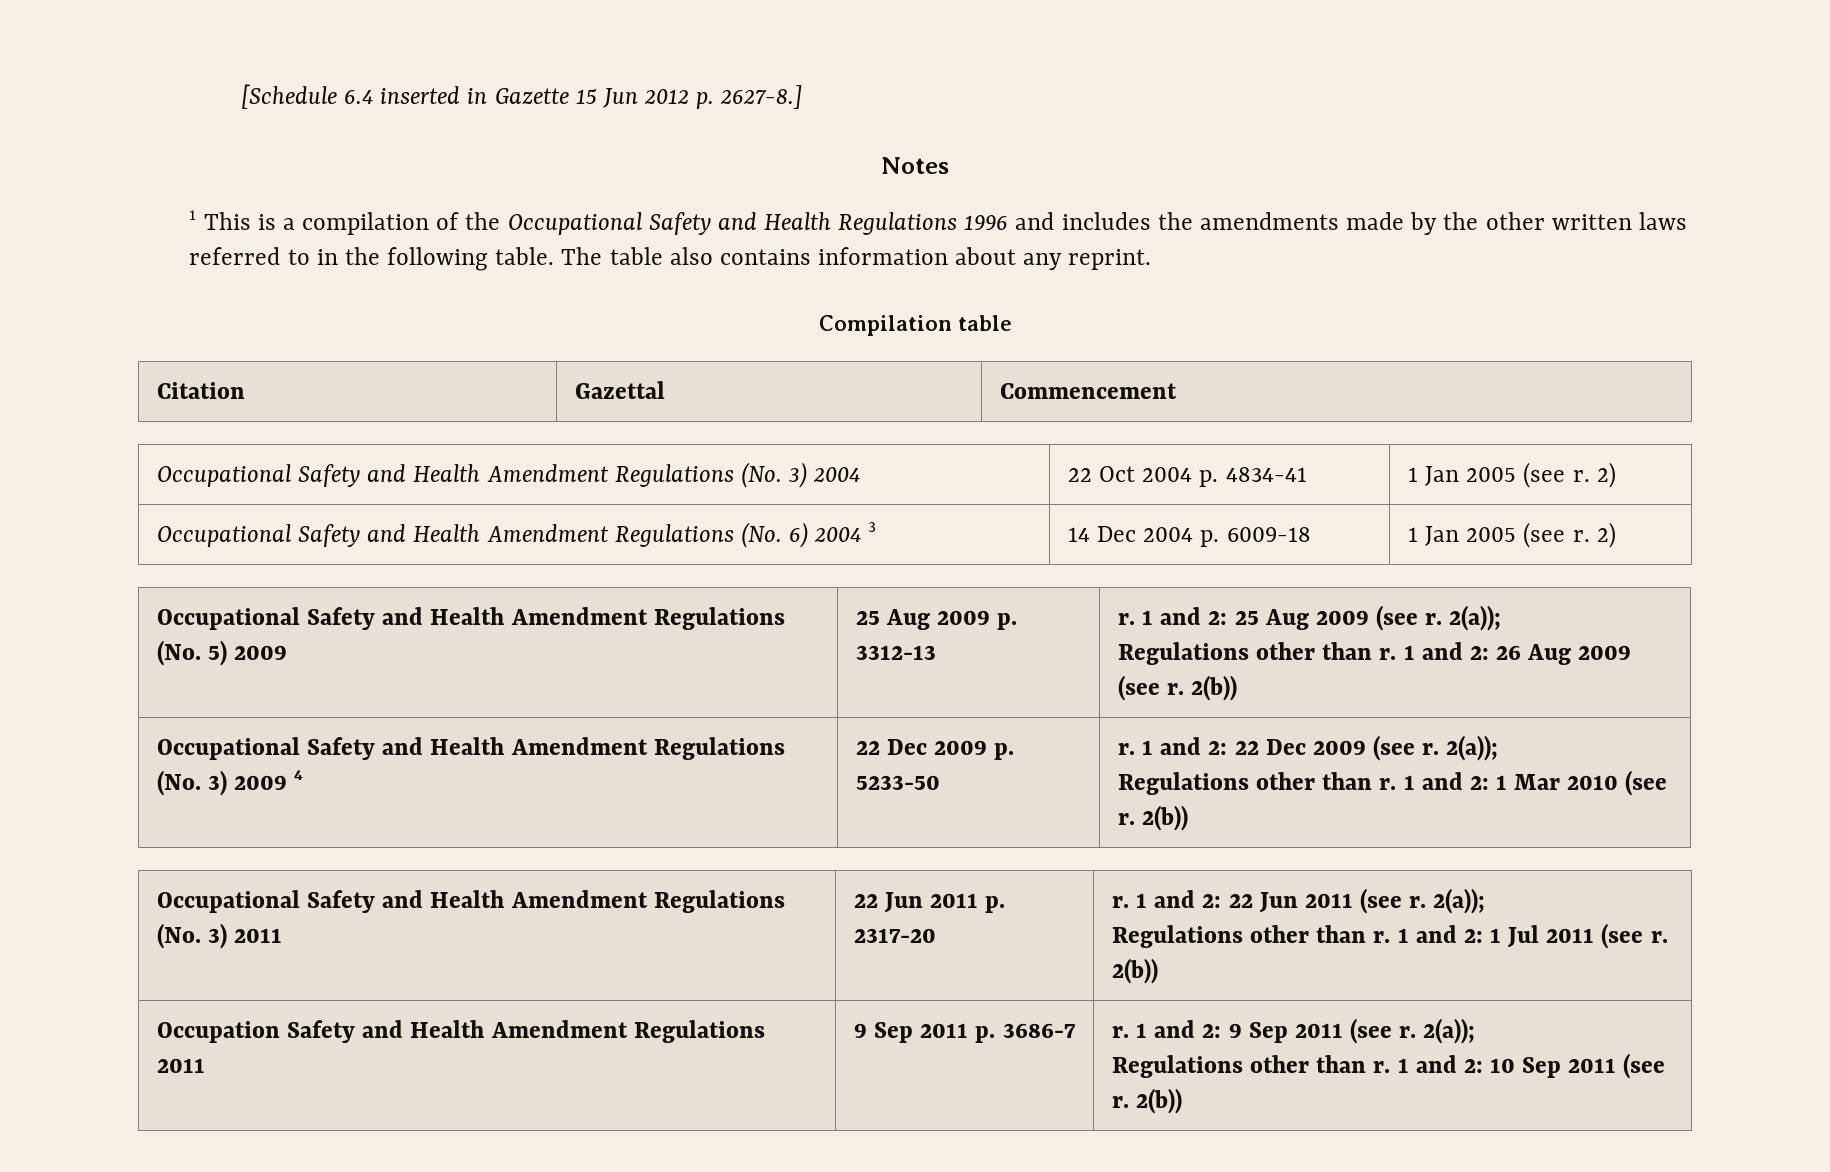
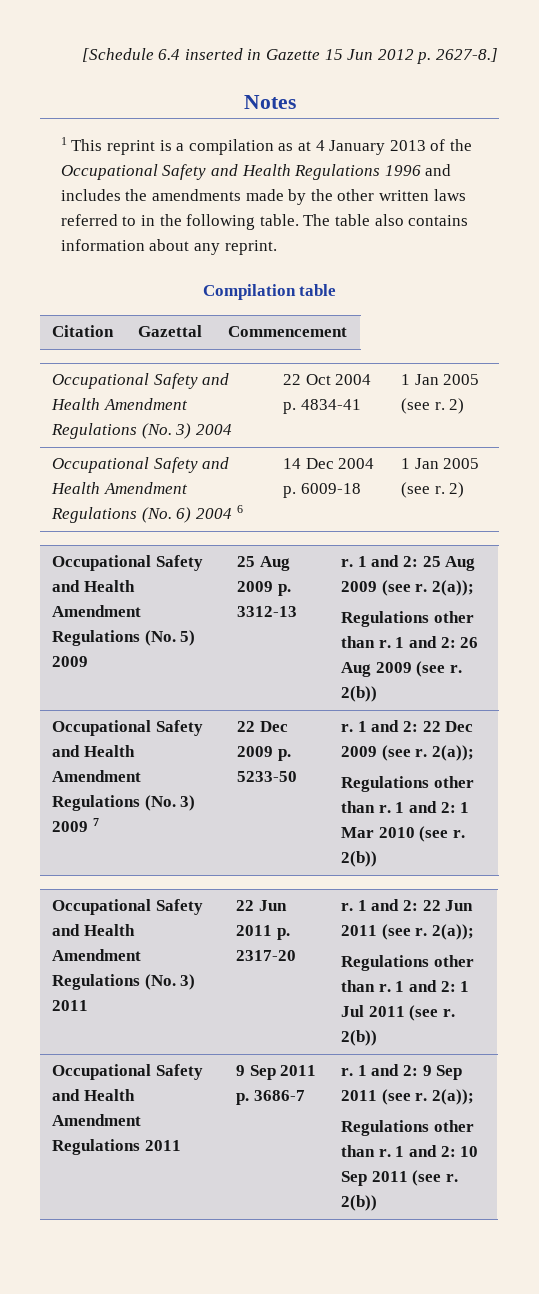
(251, 221) none -> [107,140,156,155] reprint
(430, 223) none -> [278,140,426,155] as at 4 January 2013
[868,522,877,532] 3 -> [236,505,243,513] 6
[294,770,304,780] 4 -> [92,818,99,826] 7
[156,1021,280,1043] Occupation -> [52,1064,152,1080] Occupational

